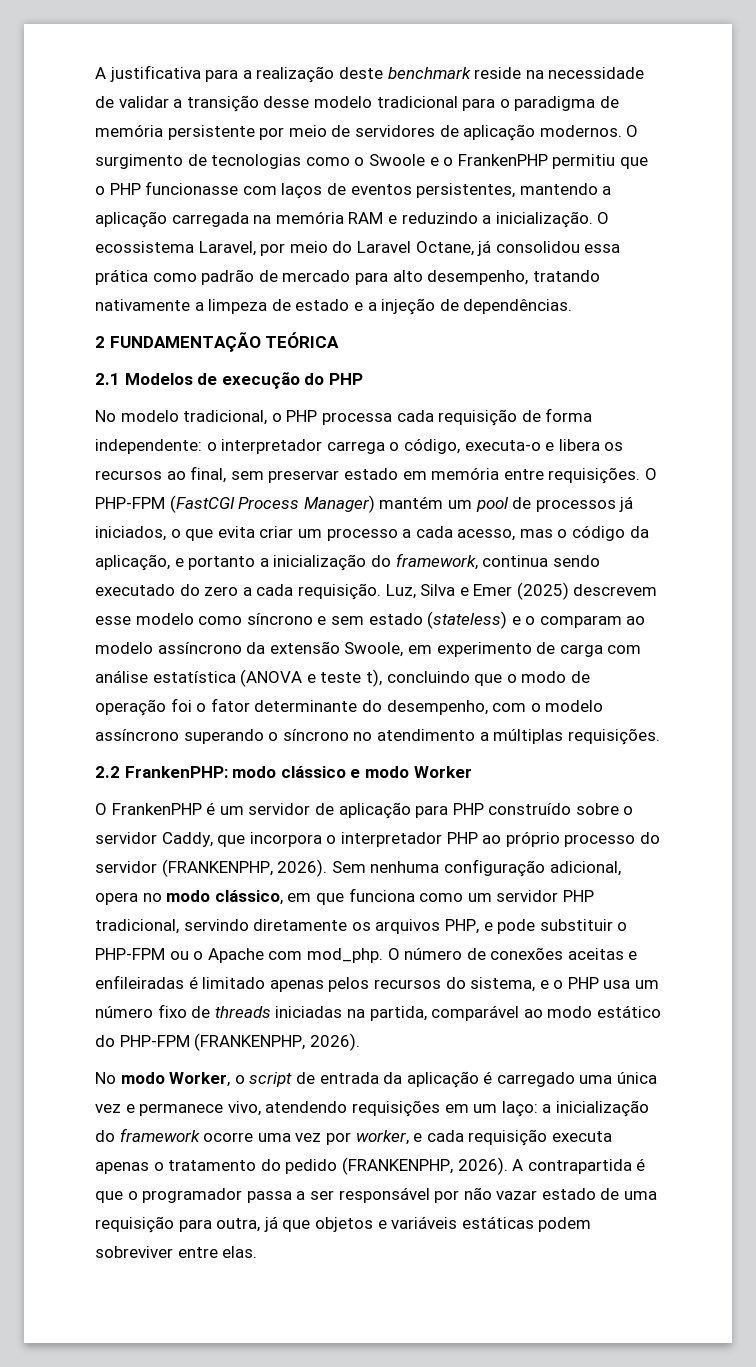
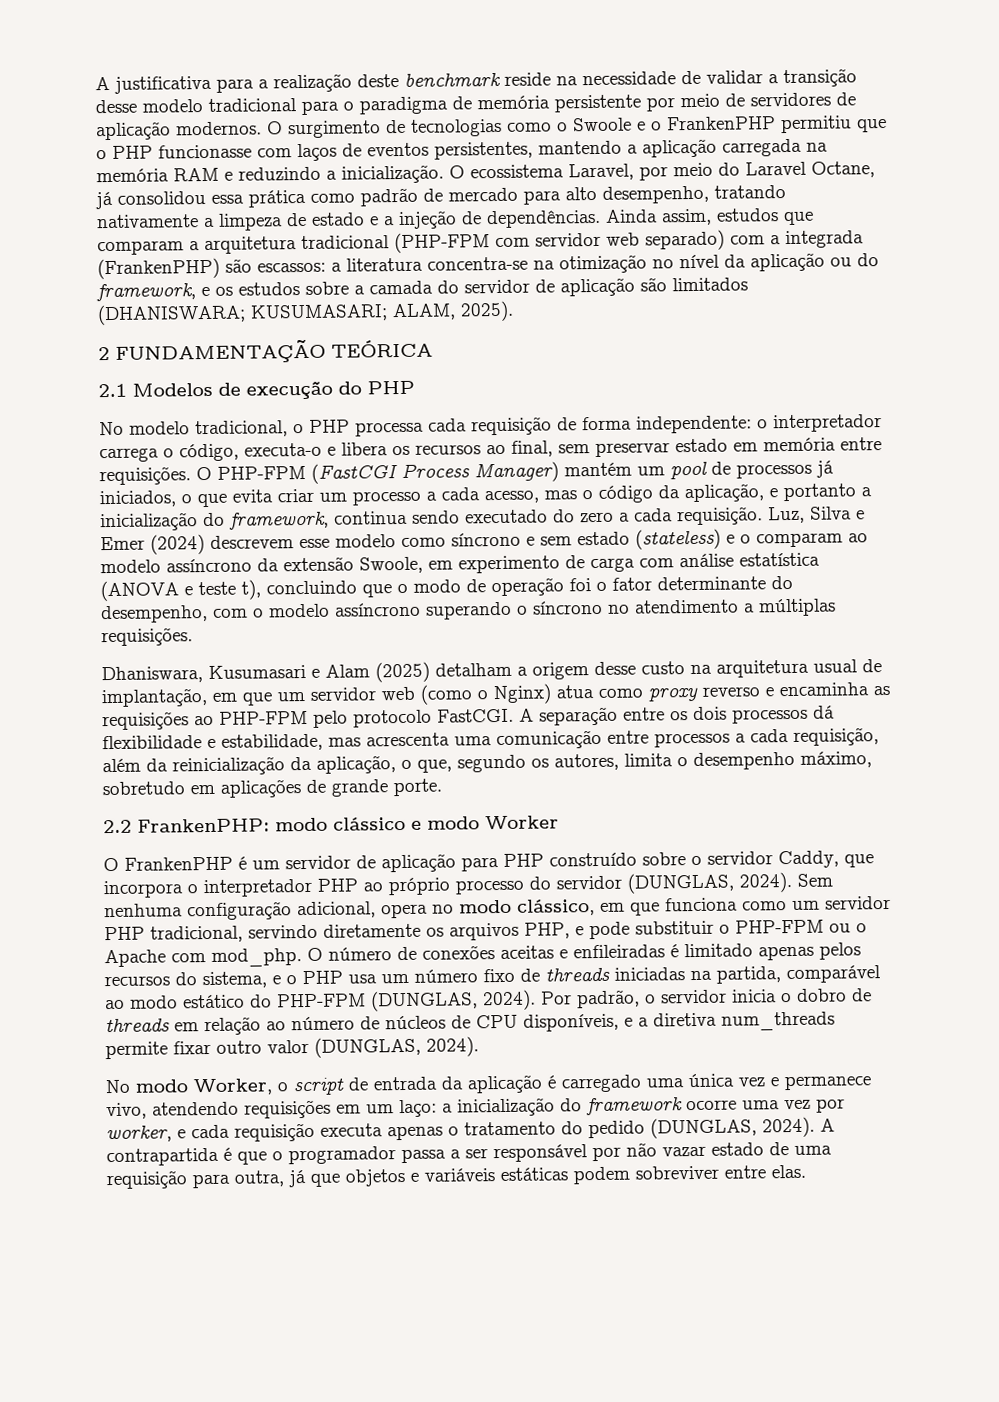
(573, 306) none -> [605,208,814,226] [97,229,864,256] [97,252,879,280] [96,277,748,302] [97,300,514,326] Ainda assim, estudos que comparam a arquitetura tradicional (PHP-FPM com servidor web separado) com a integrada (FrankenPHP) são escassos: a literatura concentra-se na otimização no nível da aplicação ou do framework, e os estudos sobre a camada do servidor de aplicação são limitados (DHANISWARA; KUSUMASARI; ALAM, 2025).
[516,582,569,600] (2025) -> [150,534,205,555] (2024)
(660, 736) none -> [101,659,882,684] [101,682,890,708] [102,705,835,731] [102,727,879,751] [102,751,872,776] [102,778,442,798] // Dhaniswara, Kusumasari e Alam (2025) detalham a origem desse custo na arquitetura usual de implantação, em que um servidor web (como o Nginx) atua como proxy reverso e encaminha as requisições ao PHP-FPM pelo protocolo FastCGI. A separação entre os dois processos dá flexibilidade e estabilidade, mas acrescenta uma comunicação entre processos a cada requisição, além da reinicialização da aplicação, o que, segundo os autores, limita o desempenho máximo, sobretudo em aplicações de grande porte.
[161,859,328,877] (FRANKENPHP, 2026). -> [627,871,792,894] (DUNGLAS, 2024).
[194,1033,360,1051] (FRANKENPHP, 2026). -> [370,988,872,1012] [105,1011,835,1036] [105,1036,479,1060] (DUNGLAS, 2024). Por padrão, o servidor inicia o dobro de threads em relação ao número de núcleos de CPU disponíveis, e a diretiva num_threads permite fixar outro valor (DUNGLAS, 2024).
[341,1157,508,1175] (FRANKENPHP, 2026). -> [650,1116,815,1139] (DUNGLAS, 2024).

